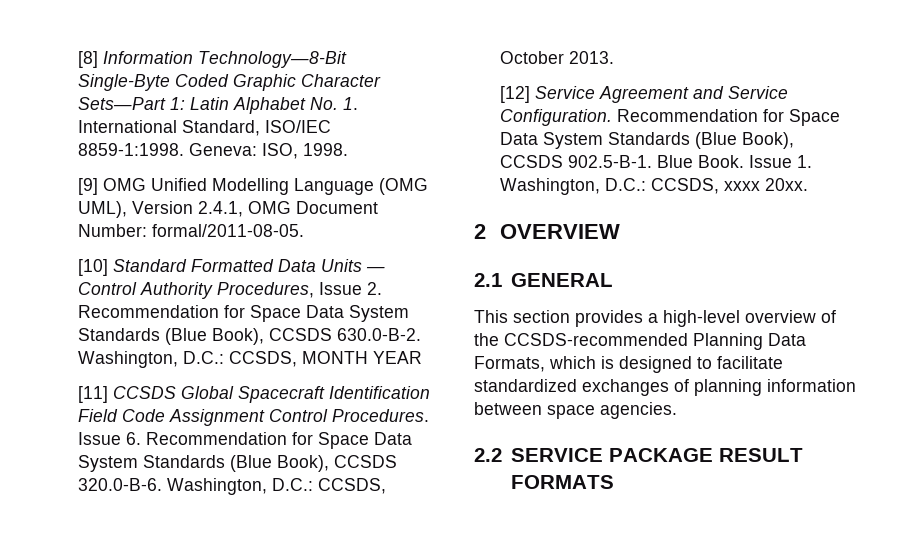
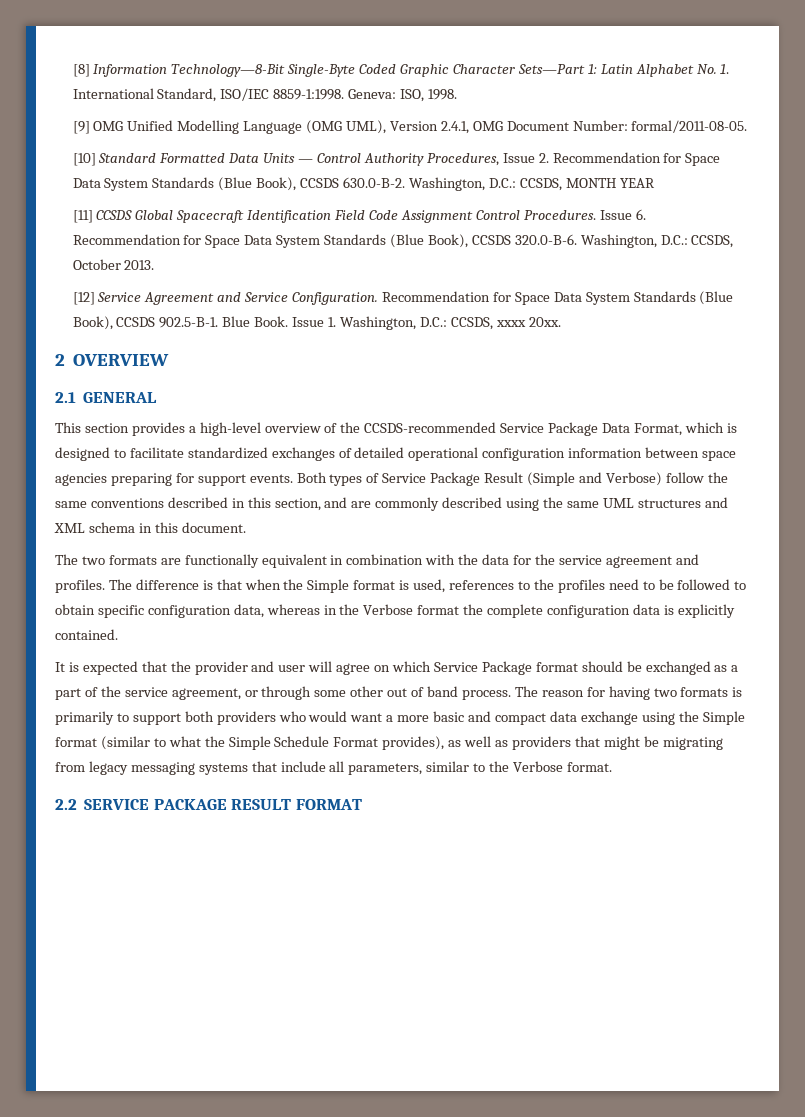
[693,333,806,350] [474,356,545,372] Planning Data Formats, -> [500,422,682,436] Service Package Data Format,
[694,379,856,396] [474,402,677,419] planning information between space agencies. -> [354,447,737,461] [55,472,728,486] [55,497,728,511] [54,522,246,533] [55,554,699,568] [55,579,747,593] [55,604,735,618] [55,629,118,640] [55,661,739,675] [55,686,743,700] [55,711,745,725] [55,736,723,750] [55,761,612,775] detailed operational configuration information between space agencies preparing for support events. Both types of Service Package Result (Simple and Verbose) follow the same conventions described in this section, and are commonly described using the same UML structures and XML schema in this document. // The two formats are functionally equivalent in combination with the data for the service agreement and profiles. The difference is that when the Simple format is used, references to the profiles need to be followed to obtain specific configuration data, whereas in the Verbose format the complete configuration data is explicitly contained. // It is expected that the provider and user will agree on which Service Package format should be exchanged as a part of the service agreement, or through some other out of band process. The reason for having two formats is primarily to support both providers who would want a more basic and compact data exchange using the Simple format (similar to what the Simple Schedule Format provides), as well as providers that might be migrating from legacy messaging systems that include all parameters, similar to the Verbose format.
[510,475,614,489] FORMATS -> [296,799,363,810] FORMAT

